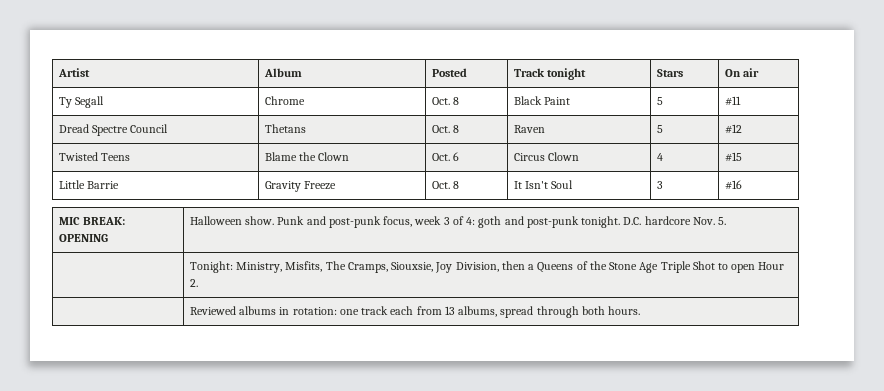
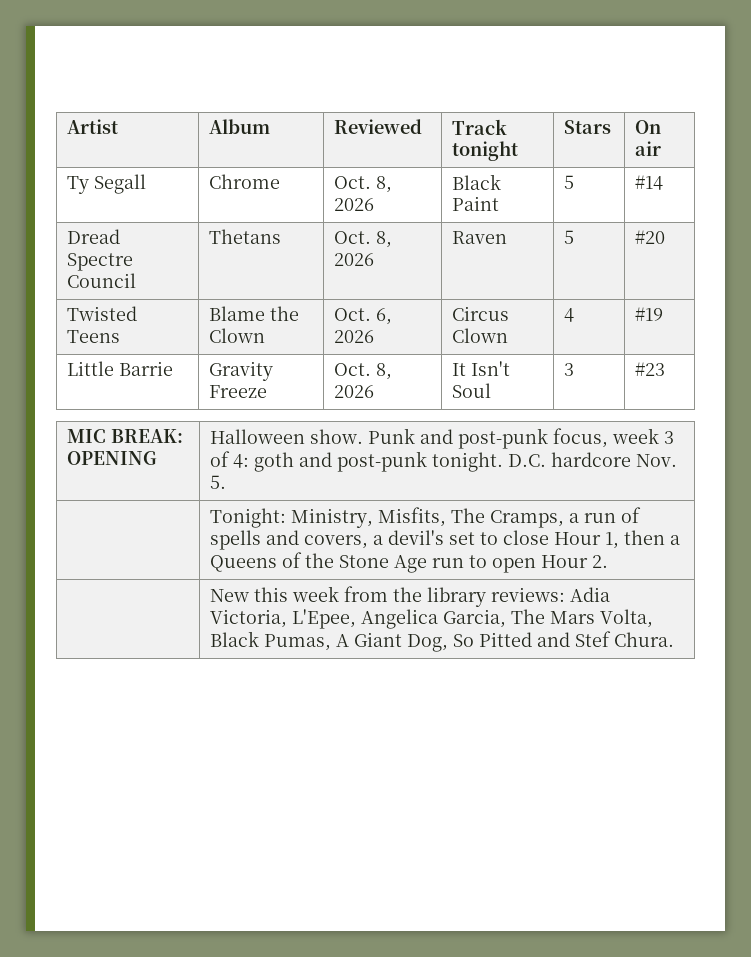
[431,68,467,77] Posted -> [334,119,423,134] Reviewed
[453,97,460,105] 8 -> [376,176,393,193] [334,198,375,211] 8, 2026
[724,96,741,106] #11 -> [635,175,664,190] #14
[453,125,460,133] 8 -> [376,231,393,248] [334,253,375,266] 8, 2026
[724,124,742,134] #12 -> [635,230,666,244] #20
[453,152,460,161] 6 -> [376,308,393,325] [334,330,375,343] 6, 2026
[724,152,742,162] #15 -> [635,307,664,321] #19
[453,181,460,189] 8 -> [376,363,393,380] [334,385,375,398] 8, 2026
[724,180,742,190] #16 -> [635,362,666,376] #23
[391,262,499,273] Siouxsie, Joy Division, -> [569,507,642,523] [210,530,620,550] a run of spells and covers, a devil's set to close Hour 1,
[660,261,715,273] Triple Shot -> [432,558,465,568] run
[189,306,641,318] Reviewed albums in rotation: one track each from 13 albums, spread through both hours. -> [210,586,611,607] [210,609,654,629] [210,631,675,652] New this week from the library reviews: Adia Victoria, L'Epee, Angelica Garcia, The Mars Volta, Black Pumas, A Giant Dog, So Pitted and Stef Chura.

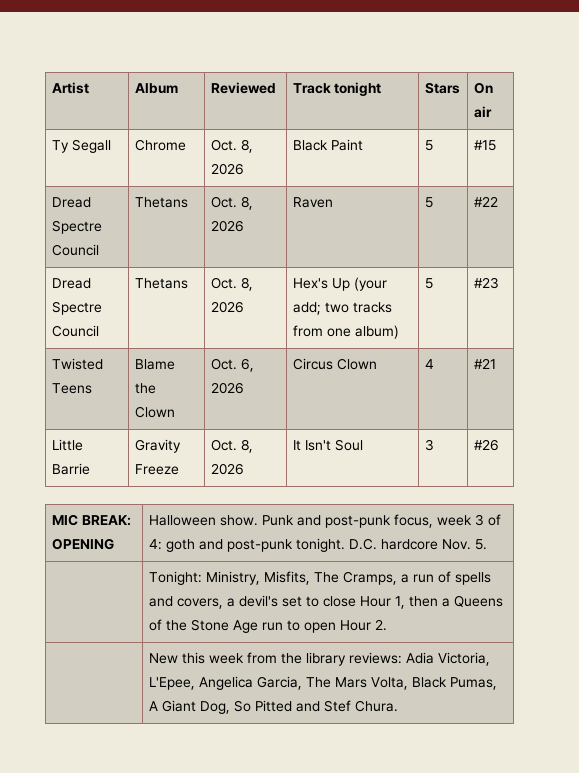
[635,175,664,190] #14 -> [473,140,496,151] #15
[635,230,666,244] #20 -> [473,196,498,207] [51,278,91,289] [51,301,102,315] [51,325,99,337] [134,278,188,289] [210,277,253,291] [210,301,244,313] [292,277,387,291] [292,302,392,315] [292,325,399,339] [424,278,433,289] [473,277,499,289] #22 // Dread Spectre Council | Thetans | Oct. 8, 2026 | Hex's Up (your add; two tracks from one album) | 5 | #23
[635,307,664,321] #19 -> [473,358,496,369] #21
[635,362,666,376] #23 -> [473,439,499,451] #26

